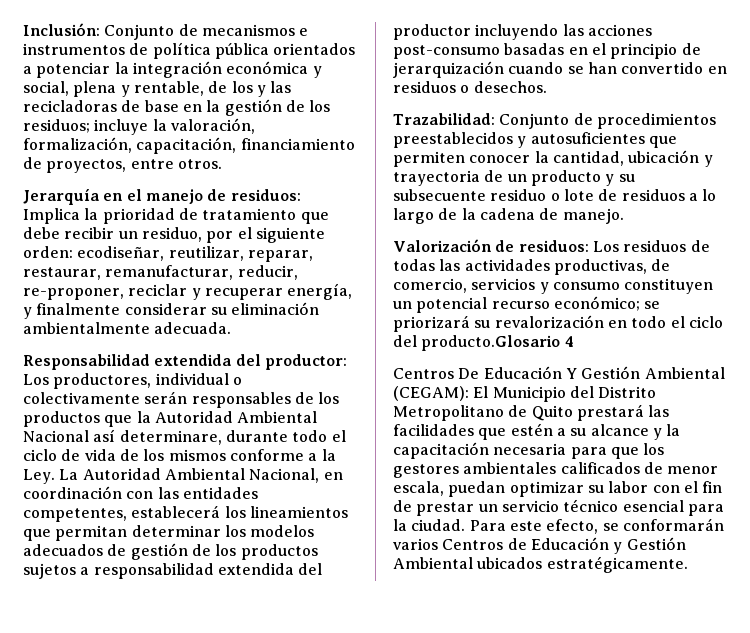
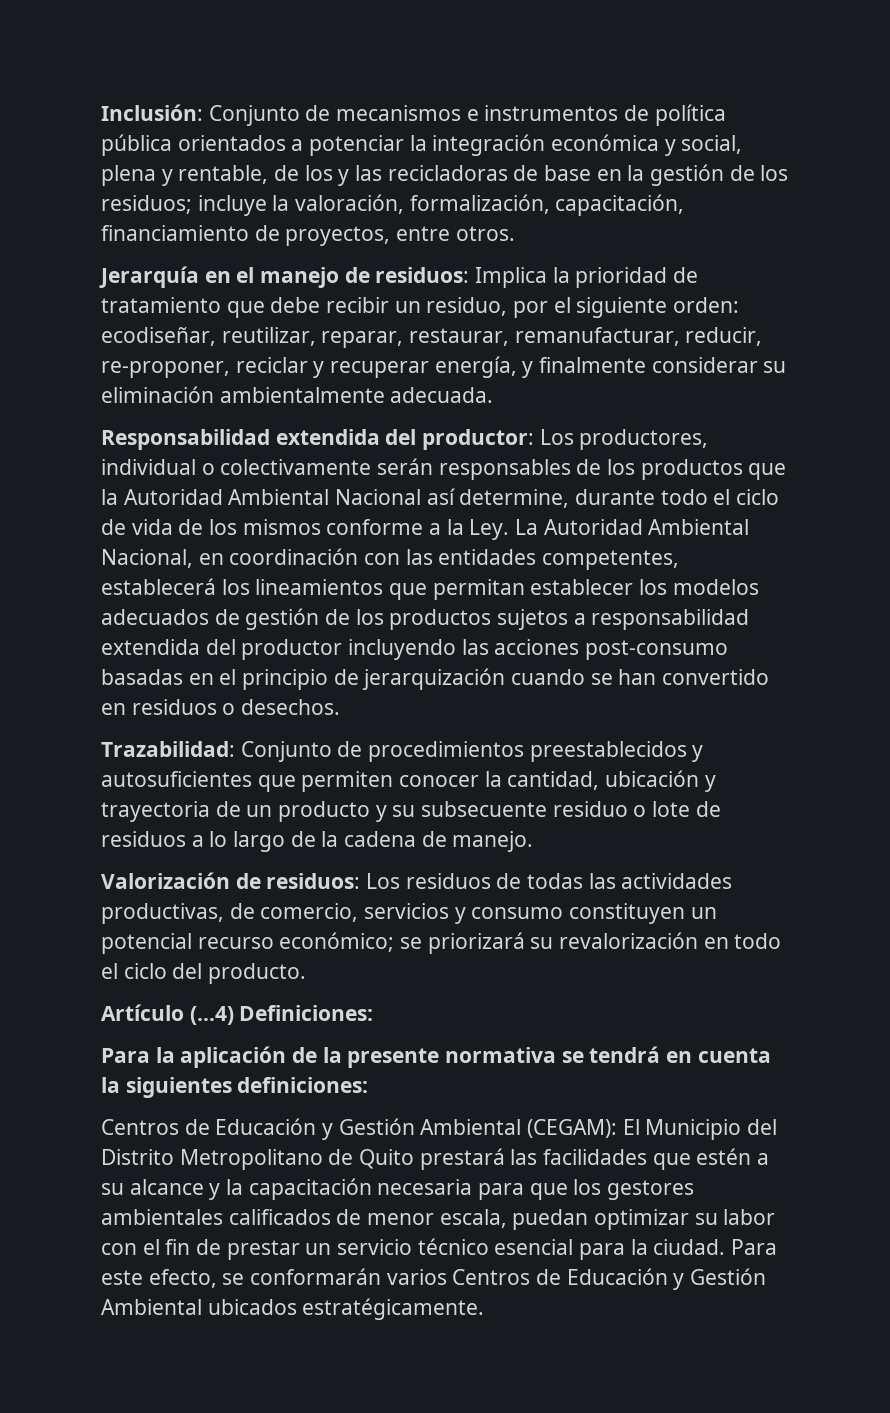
[119,430,222,445] determinare, -> [459,489,570,508] determine,
[131,525,221,537] determinar -> [530,579,634,595] establecer
[421,335,574,351] [393,366,577,379] producto.Glosario 4 // Centros De Educación Y -> [208,963,307,984] [101,1004,374,1025] [101,1046,771,1068] [101,1077,369,1098] [101,1118,334,1140] producto. // Artículo (…4) Definiciones: // Para la aplicación de la presente normativa se tendrá en cuenta la siguientes definiciones: // Centros de Educación y

